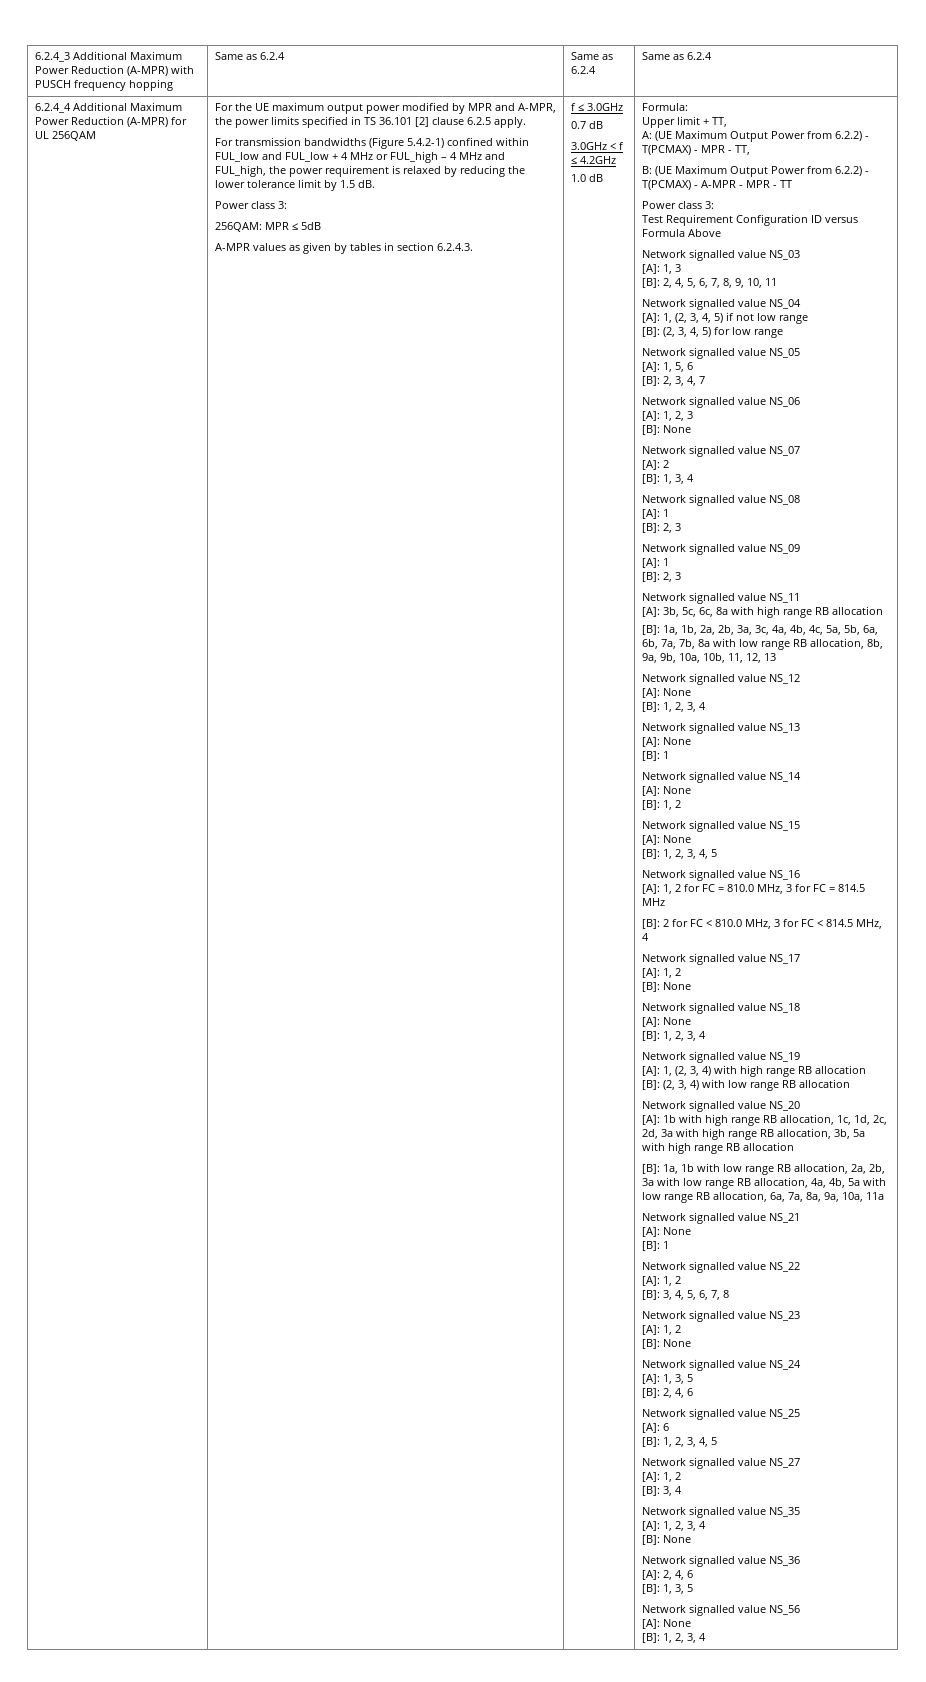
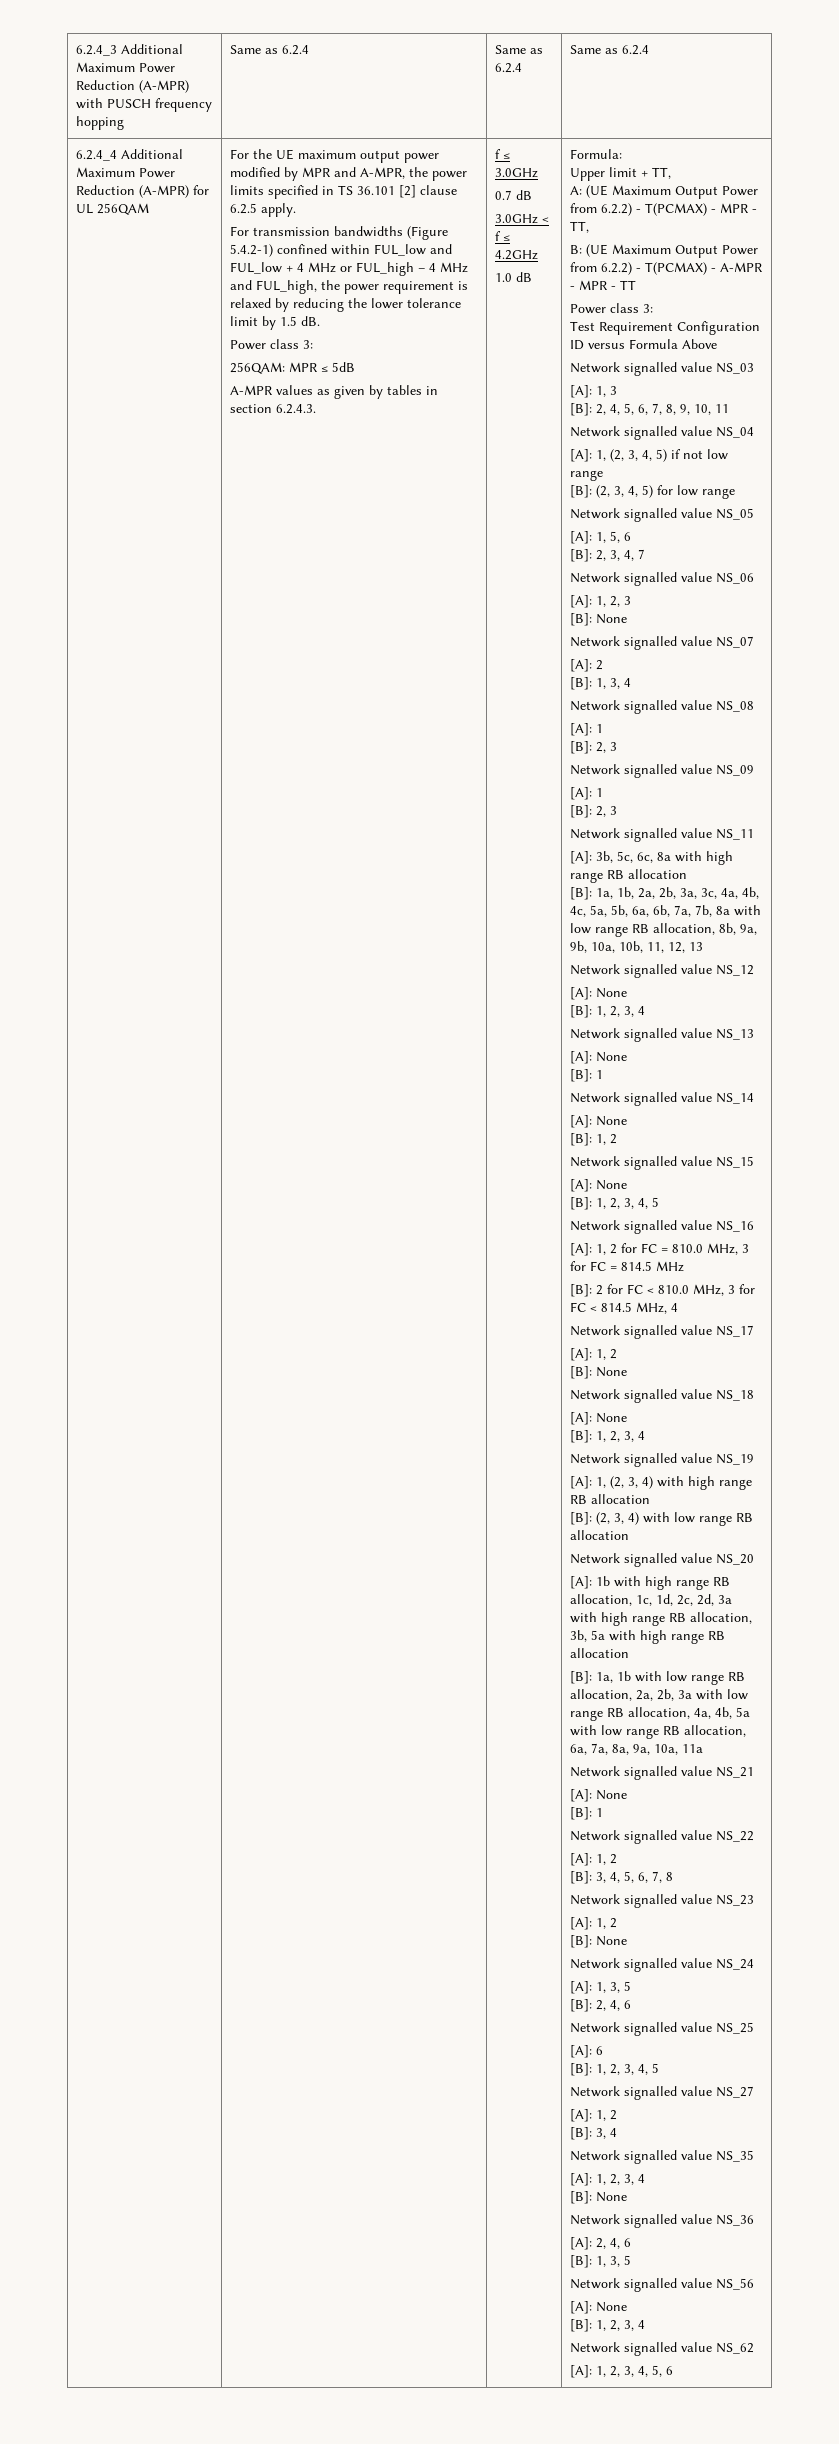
(706, 1637) none -> [570,2342,755,2356] [570,2365,674,2378] // Network signalled value NS_62 // [A]: 1, 2, 3, 4, 5, 6

